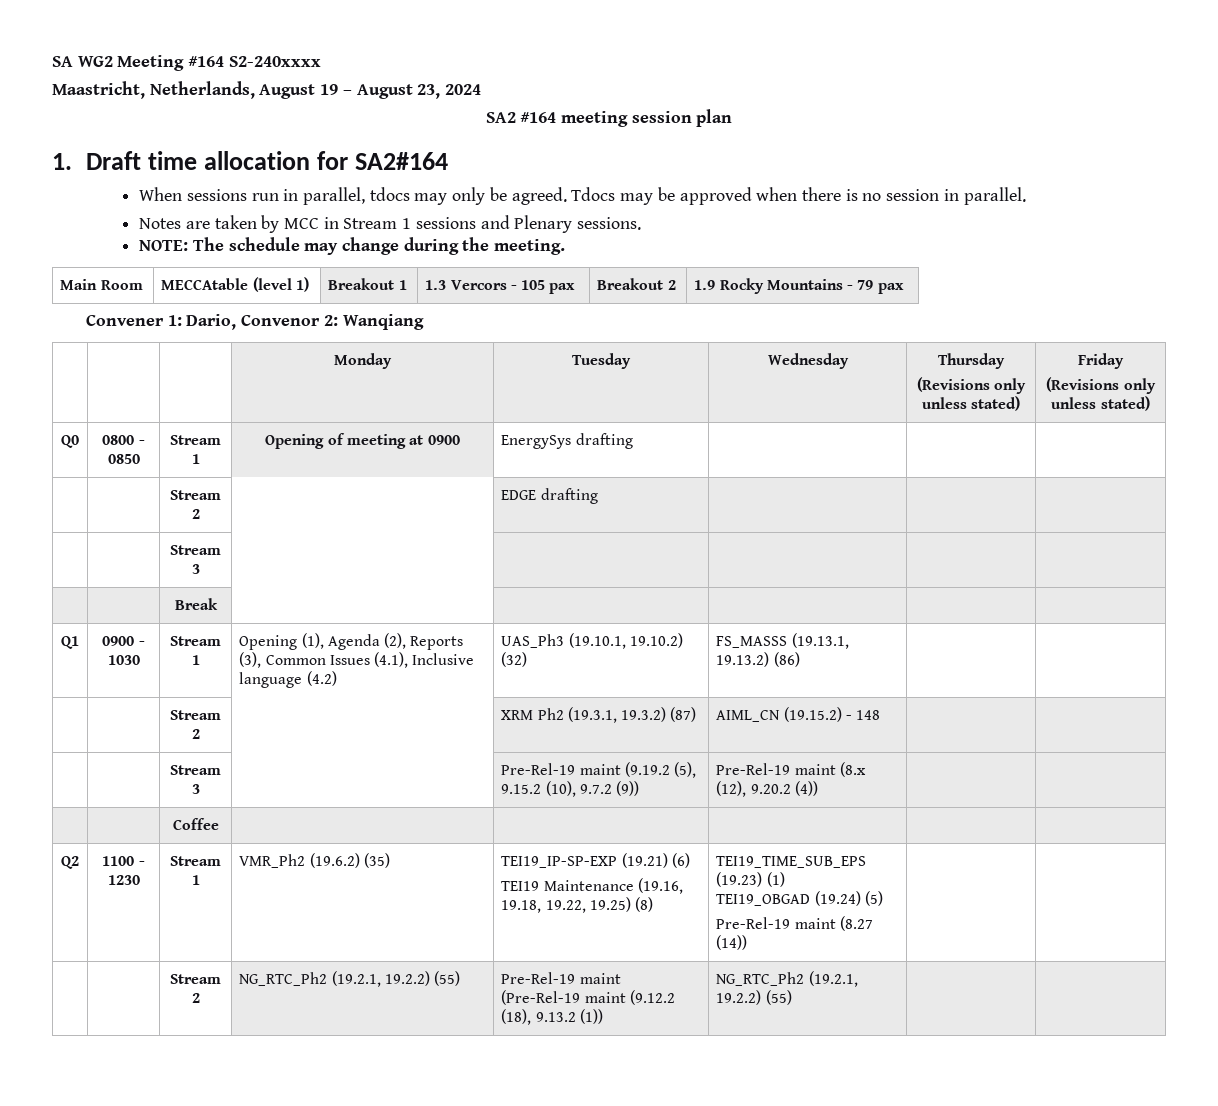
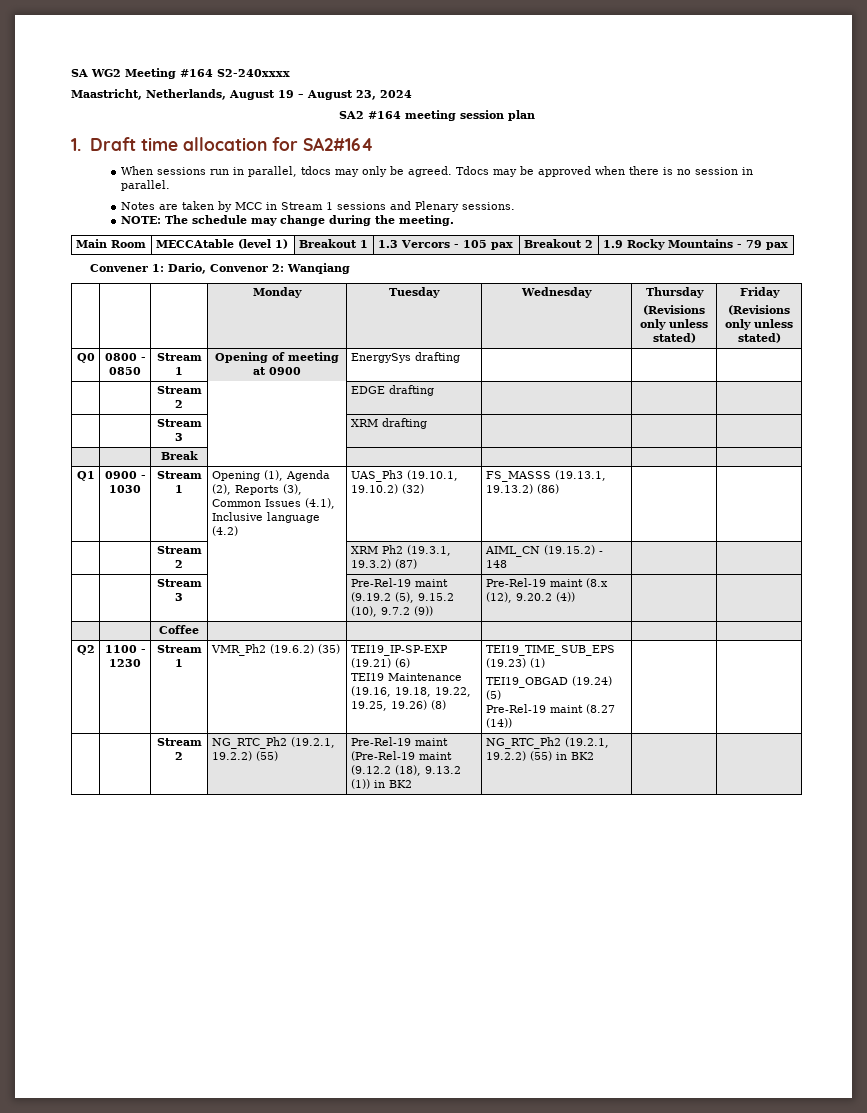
(200, 569) none -> [350,418,427,429] XRM drafting
[589,897,631,912] 19.25) -> [350,700,427,711] 19.25, 19.26)
[716,971,858,987] [716,990,792,1005] | NG_RTC_Ph2 (19.2.1, 19.2.2) (55) -> [373,780,412,788] [485,737,609,749] [485,751,594,761] in BK2 | NG_RTC_Ph2 (19.2.1, 19.2.2) (55) in BK2

